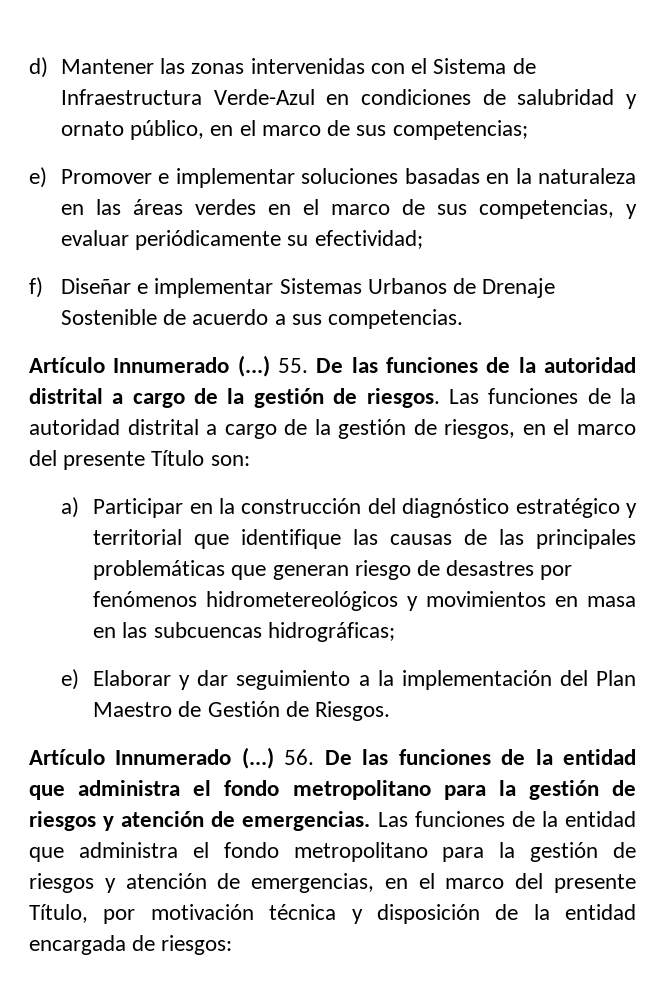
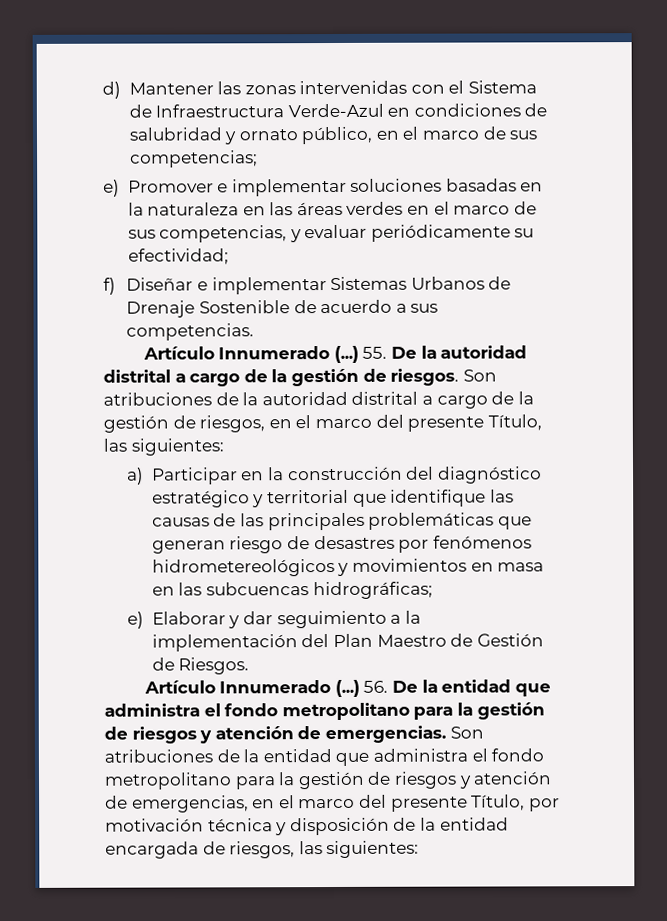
[351,357,511,373] las funciones de -> (417, 352) none
[448,388,579,404] Las funciones -> [462,369,497,382] [103,392,212,406] Son atribuciones
[151,450,250,466] Título son: -> [487,414,542,431] [103,438,224,456] Título, las siguientes:
[362,749,526,765] las funciones de -> (418, 686) none
[377,811,505,827] Las funciones -> [449,726,484,739] [104,749,213,763] Son atribuciones
[161,935,233,955] riesgos: -> [229,840,420,859] riesgos, las siguientes:

